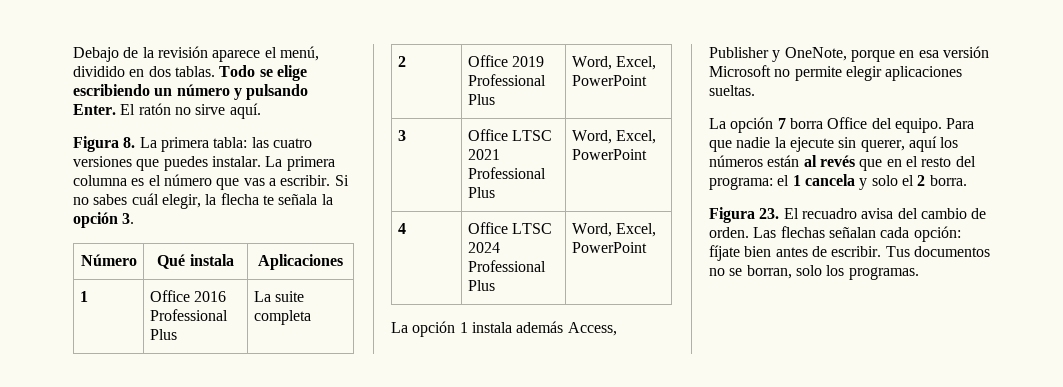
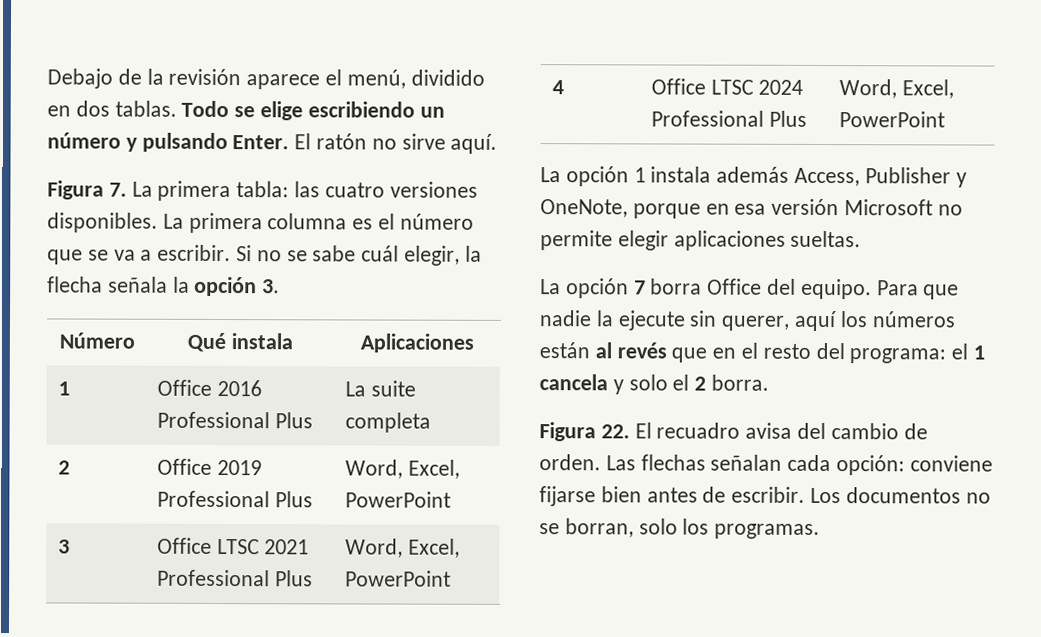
[123,137,136,148] 8. -> [108,182,127,197] 7.
[136,156,261,171] que puedes instalar. -> [47,212,158,233] disponibles.
[243,178,265,186] vas -> [87,249,136,261] se va
[93,194,128,205] sabes -> [286,245,357,262] se sabe
[262,195,274,205] te -> (103, 284) none
[759,208,780,219] 23. -> [600,424,630,439] 22.
[709,245,740,261] fíjate -> [909,455,993,472] [539,486,596,507] conviene fijarse
[885,246,910,257] Tus -> [810,487,842,504] Los

